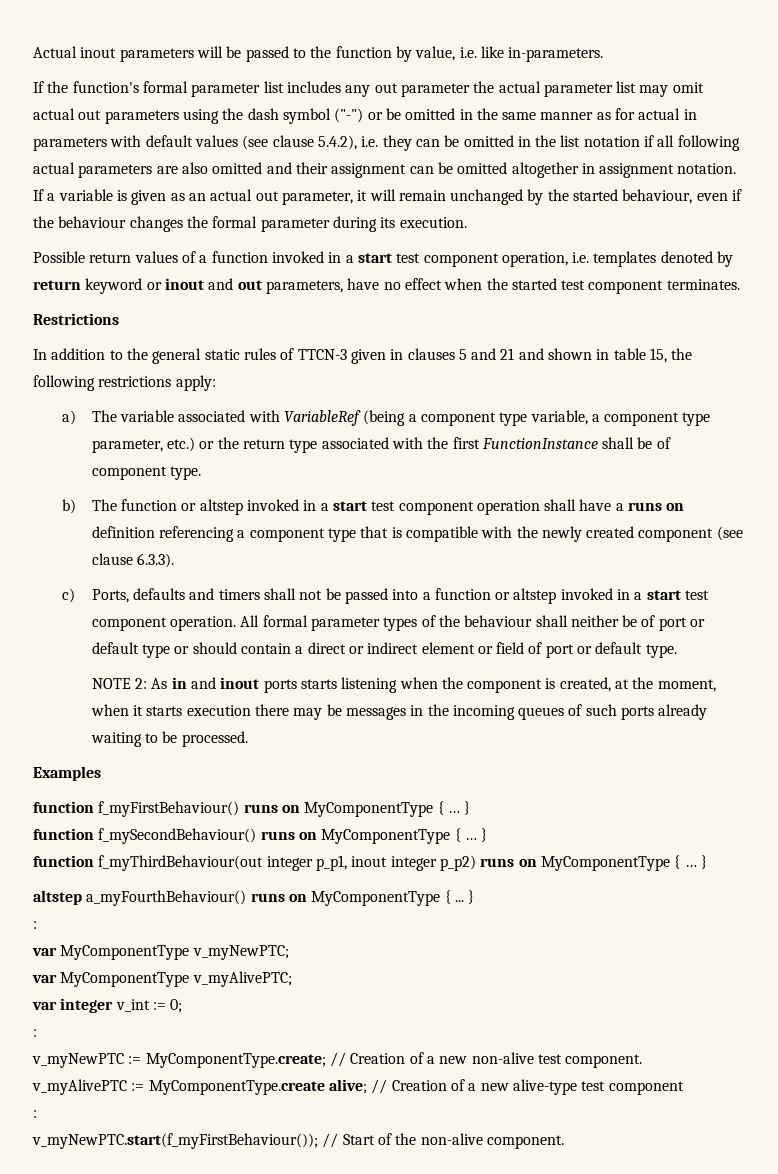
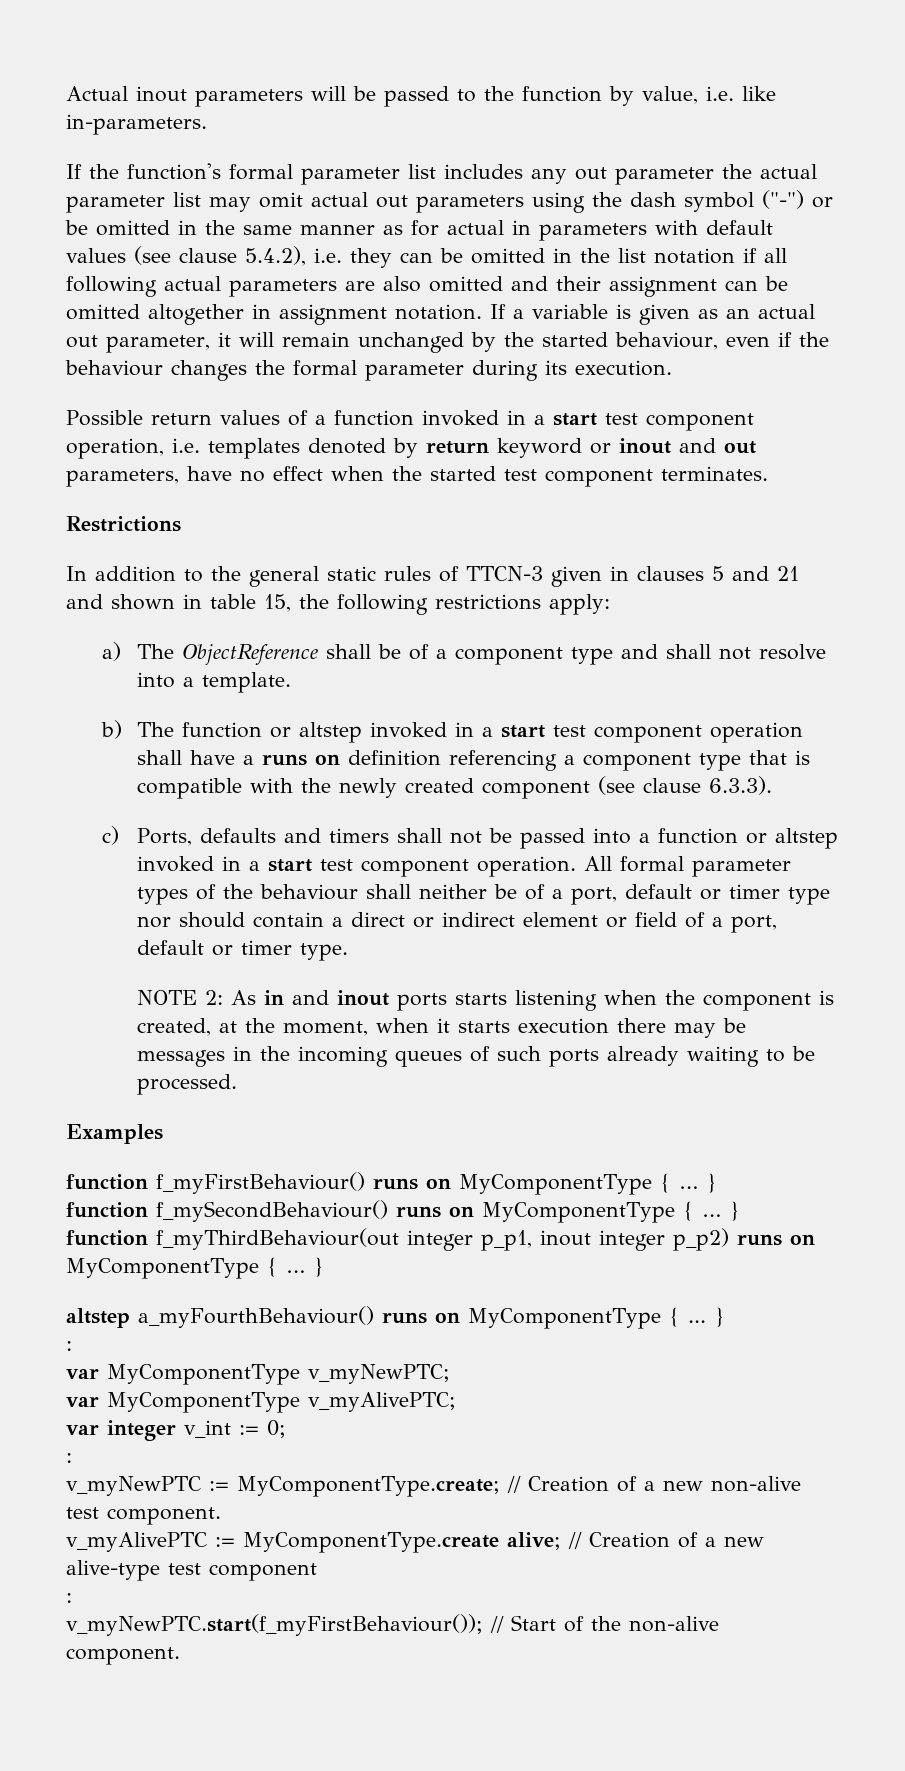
[119,410,711,426] [91,437,671,453] [91,466,201,480] variable associated with VariableRef (being a component type variable, a component type parameter, etc.) or the return type associated with the first FunctionInstance shall be of component type. -> [182,644,827,665] [137,672,292,693] ObjectReference shall be of a component type and shall not resolve into a template.
[658,617,706,631] [91,642,190,658] port or default type or -> [552,884,831,905] [137,916,172,928] a port, default or timer type nor
[545,642,643,658] port or default -> [712,915,778,933] [137,940,293,956] a port, default or timer

